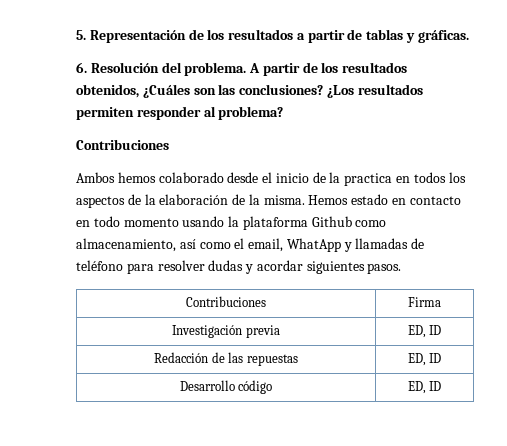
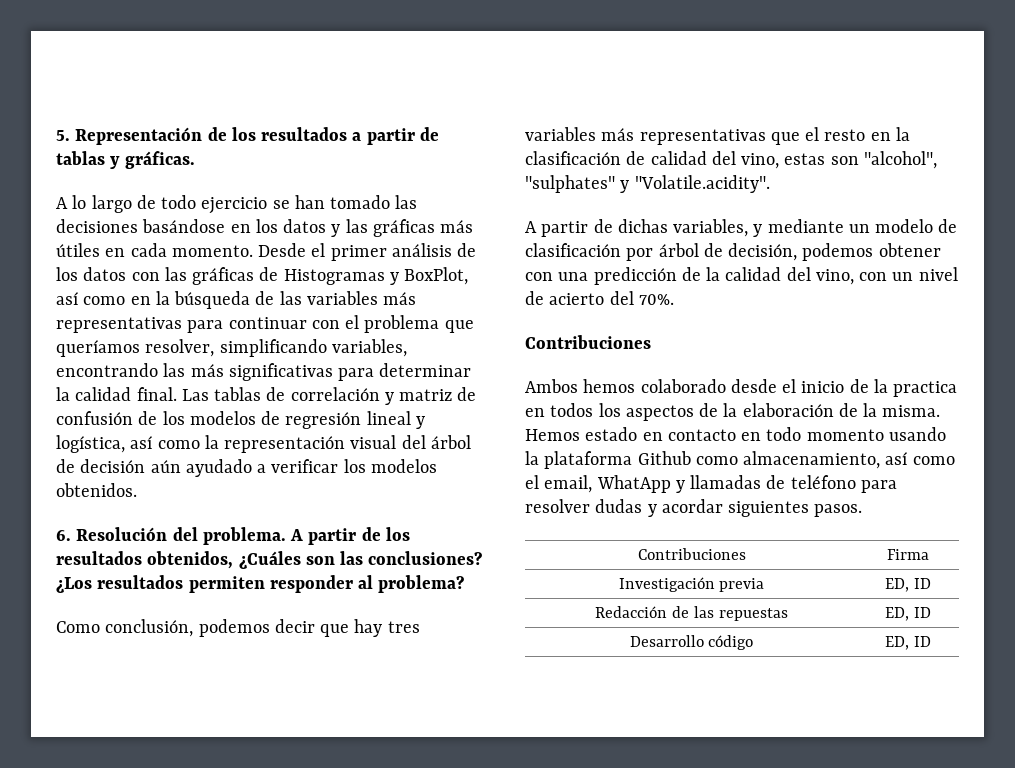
(469, 36) none -> [56,195,418,214] [56,219,474,237] [56,243,477,261] [56,267,469,285] [56,291,417,309] [56,315,474,333] [56,339,407,357] [56,363,472,381] [56,387,477,405] [56,411,425,429] [56,435,471,453] [56,459,437,477] [56,483,137,497] // A lo largo de todo ejercicio se han tomado las decisiones basándose en los datos y las gráficas más útiles en cada momento. Desde el primer análisis de los datos con las gráficas de Histogramas y BoxPlot, así como en la búsqueda de las variables más representativas para continuar con el problema que queríamos resolver, simplificando variables, encontrando las más significativas para determinar la calidad final. Las tablas de correlación y matriz de confusión de los modelos de regresión lineal y logística, así como la representación visual del árbol de decisión aún ayudado a verificar los modelos obtenidos.
(284, 113) none -> [56,619,420,637] [525,127,910,145] [525,151,937,169] [525,175,770,193] [525,219,958,237] [525,243,941,261] [525,267,958,285] [525,291,674,305] // Como conclusión, podemos decir que hay tres variables más representativas que el resto en la clasificación de calidad del vino, estas son "alcohol", "sulphates" y "Volatile.acidity". // A partir de dichas variables, y mediante un modelo de clasificación por árbol de decisión, podemos obtener con una predicción de la calidad del vino, con un nivel de acierto del 70%.

